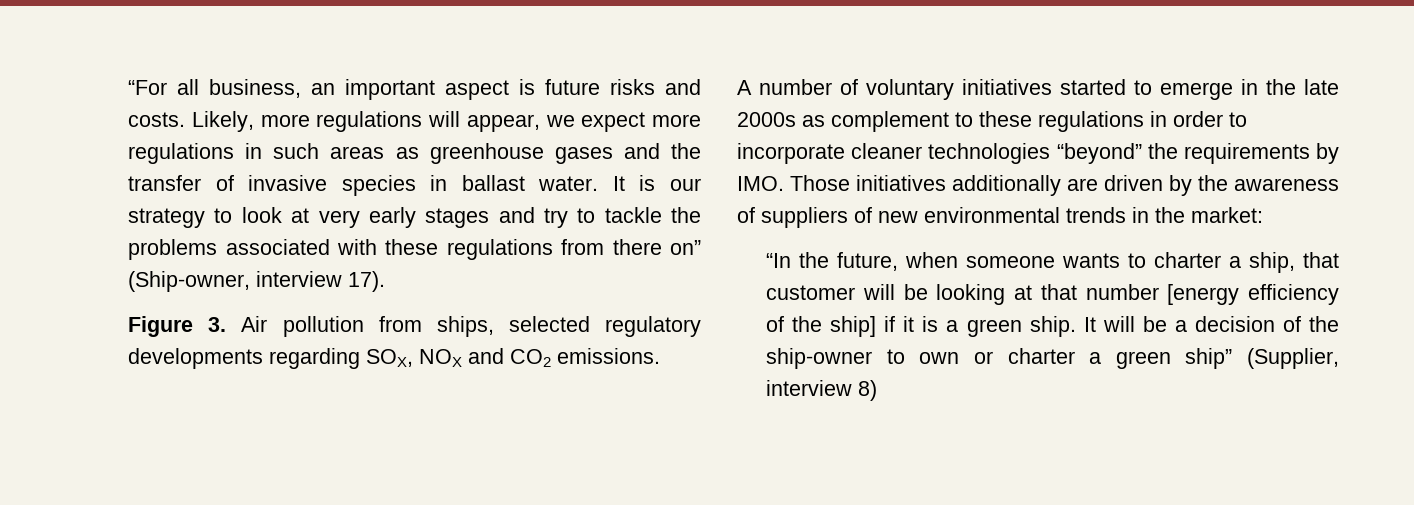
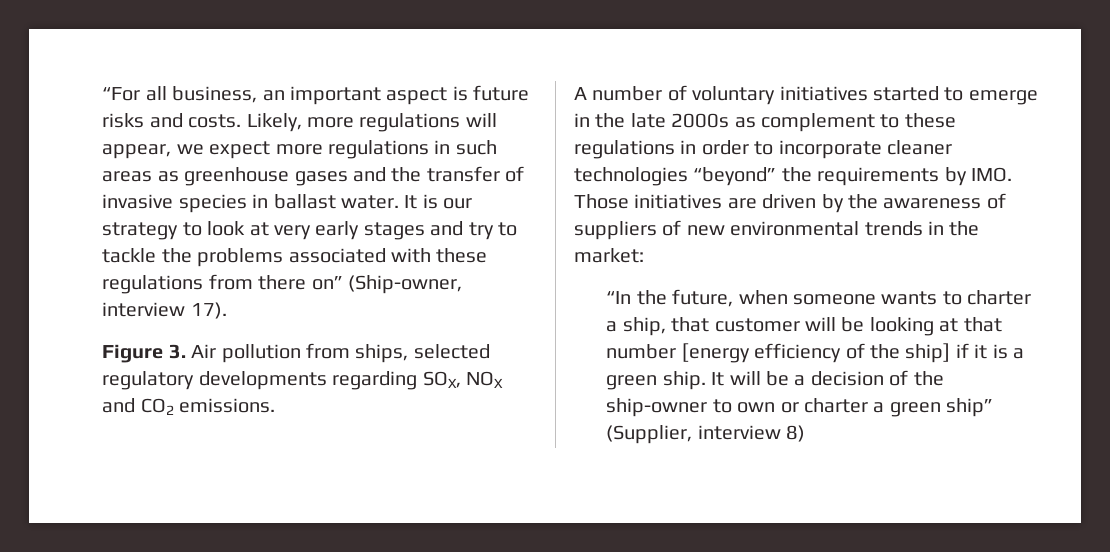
[952,175,1061,196] additionally -> (723, 201) none

